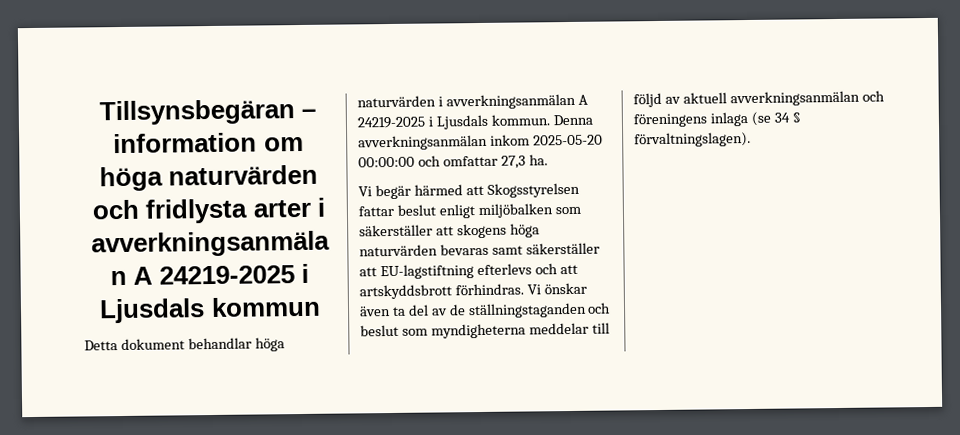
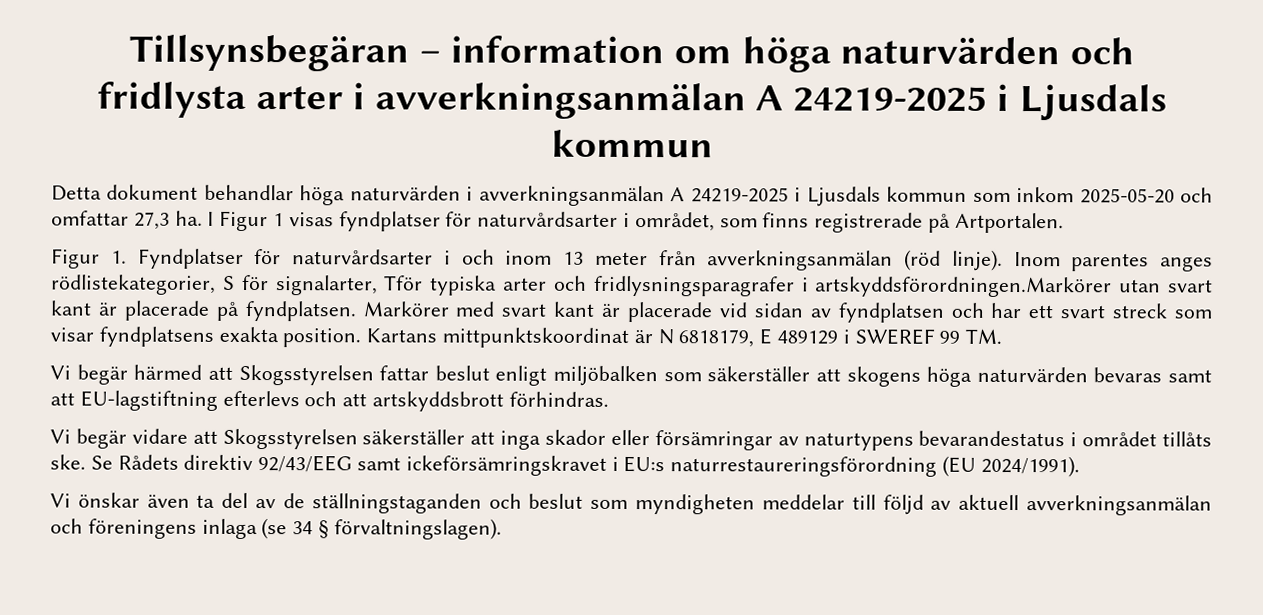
[490,114,593,126] [358,134,488,151] kommun. Denna avverkningsanmälan -> [886,186,1011,202] kommun som
[358,156,415,168] 00:00:00 -> (1175, 196) none
(548, 160) none -> [207,210,1064,234] [51,248,1213,272] [51,274,1213,298] [50,300,1212,323] [50,326,1003,348] I Figur 1 visas fyndplatser för naturvårdsarter i området, som finns registrerade på Artportalen. // Figur 1. Fyndplatser för naturvårdsarter i och inom 13 meter från avverkningsanmälan (röd linje). Inom parentes anges rödlistekategorier, S för signalarter, Tför typiska arter och fridlysningsparagrafer i artskyddsförordningen.Markörer utan svart kant är placerade på fyndplatsen. Markörer med svart kant är placerade vid sidan av fyndplatsen och har ett svart streck som visar fyndplatsens exakta position. Kartans mittpunktskoordinat är N 6818179, E 489129 i SWEREF 99 TM.
[525,242,600,255] säkerställer -> (1212, 376) none
(524, 289) none -> [50,428,1212,451] [50,454,1080,478] // Vi begär vidare att Skogsstyrelsen säkerställer att inga skador eller försämringar av naturtypens bevarandestatus i området tillåts ske. Se Rådets direktiv 92/43/EEG samt ickeförsämringskravet i EU:s naturrestaureringsförordning (EU 2024/1991). //
[430,323,526,339] myndigheterna -> [635,494,756,515] myndigheten

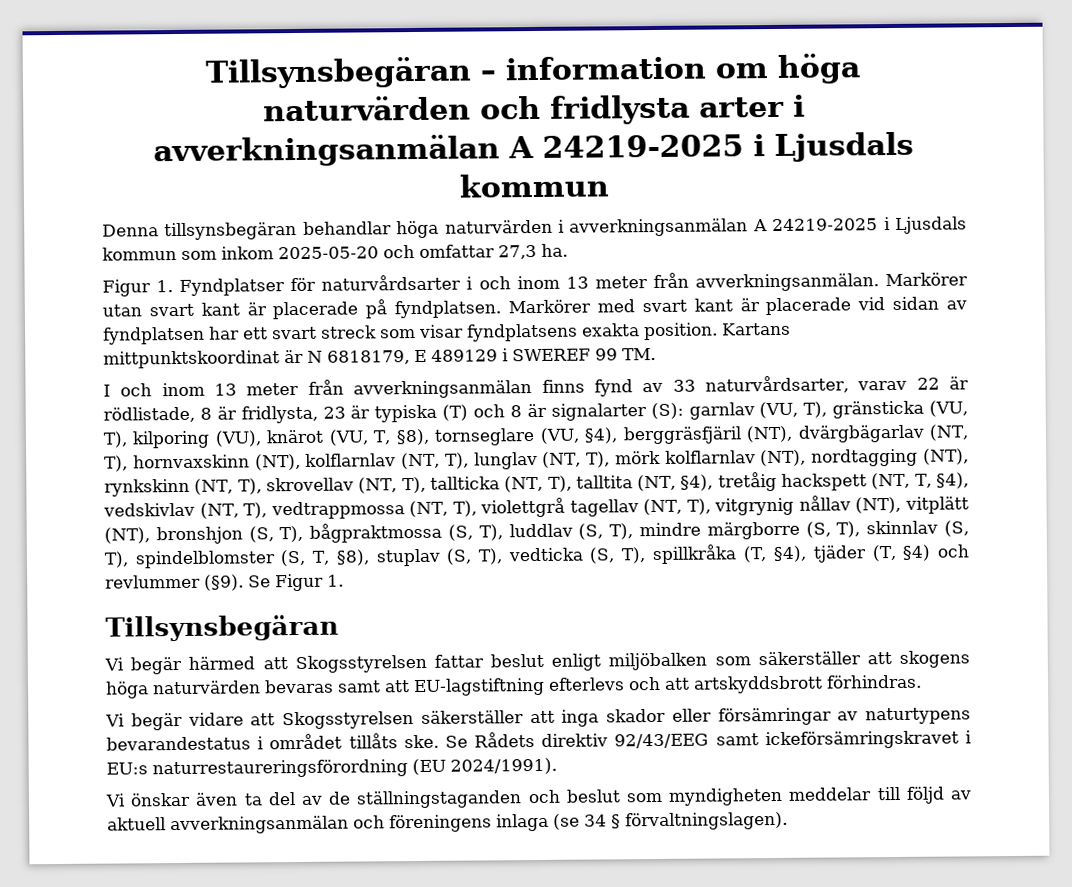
[51,184,199,201] Detta dokument -> [102,221,298,241] Denna tillsynsbegäran
[207,210,1064,234] I Figur 1 visas fyndplatser för naturvårdsarter i området, som finns registrerade på Artportalen. -> (568, 250) none
[707,249,1213,272] [51,274,1113,298] avverkningsanmälan (röd linje). Inom parentes anges rödlistekategorier, S för signalarter, Tför typiska arter och fridlysningsparagrafer i artskyddsförordningen.Markörer -> [694,272,969,292] avverkningsanmälan. Markörer
[950,302,985,318] och -> (205, 335) none
(1003, 336) none -> [103,375,970,399] [103,400,969,424] [103,424,969,449] [104,448,969,472] [104,471,969,497] [103,495,970,520] [104,520,969,545] [104,544,970,569] [105,573,344,592] [105,614,339,642] // I och inom 13 meter från avverkningsanmälan finns fynd av 33 naturvårdsarter, varav 22 är rödlistade, 8 är fridlysta, 23 är typiska (T) och 8 är signalarter (S): garnlav (VU, T), gränsticka (VU, T), kilporing (VU), knärot (VU, T, §8), tornseglare (VU, §4), berggräsfjäril (NT), dvärgbägarlav (NT, T), hornvaxskinn (NT), kolflarnlav (NT, T), lunglav (NT, T), mörk kolflarnlav (NT), nordtagging (NT), rynkskinn (NT, T), skrovellav (NT, T), tallticka (NT, T), talltita (NT, §4), tretåig hackspett (NT, T, §4), vedskivlav (NT, T), vedtrappmossa (NT, T), violettgrå tagellav (NT, T), vitgrynig nållav (NT), vitplätt (NT), bronshjon (S, T), bågpraktmossa (S, T), luddlav (S, T), mindre märgborre (S, T), skinnlav (S, T), spindelblomster (S, T, §8), stuplav (S, T), vedticka (S, T), spillkråka (T, §4), tjäder (T, §4) och revlummer (§9). Se Figur 1. // Tillsynsbegäran

